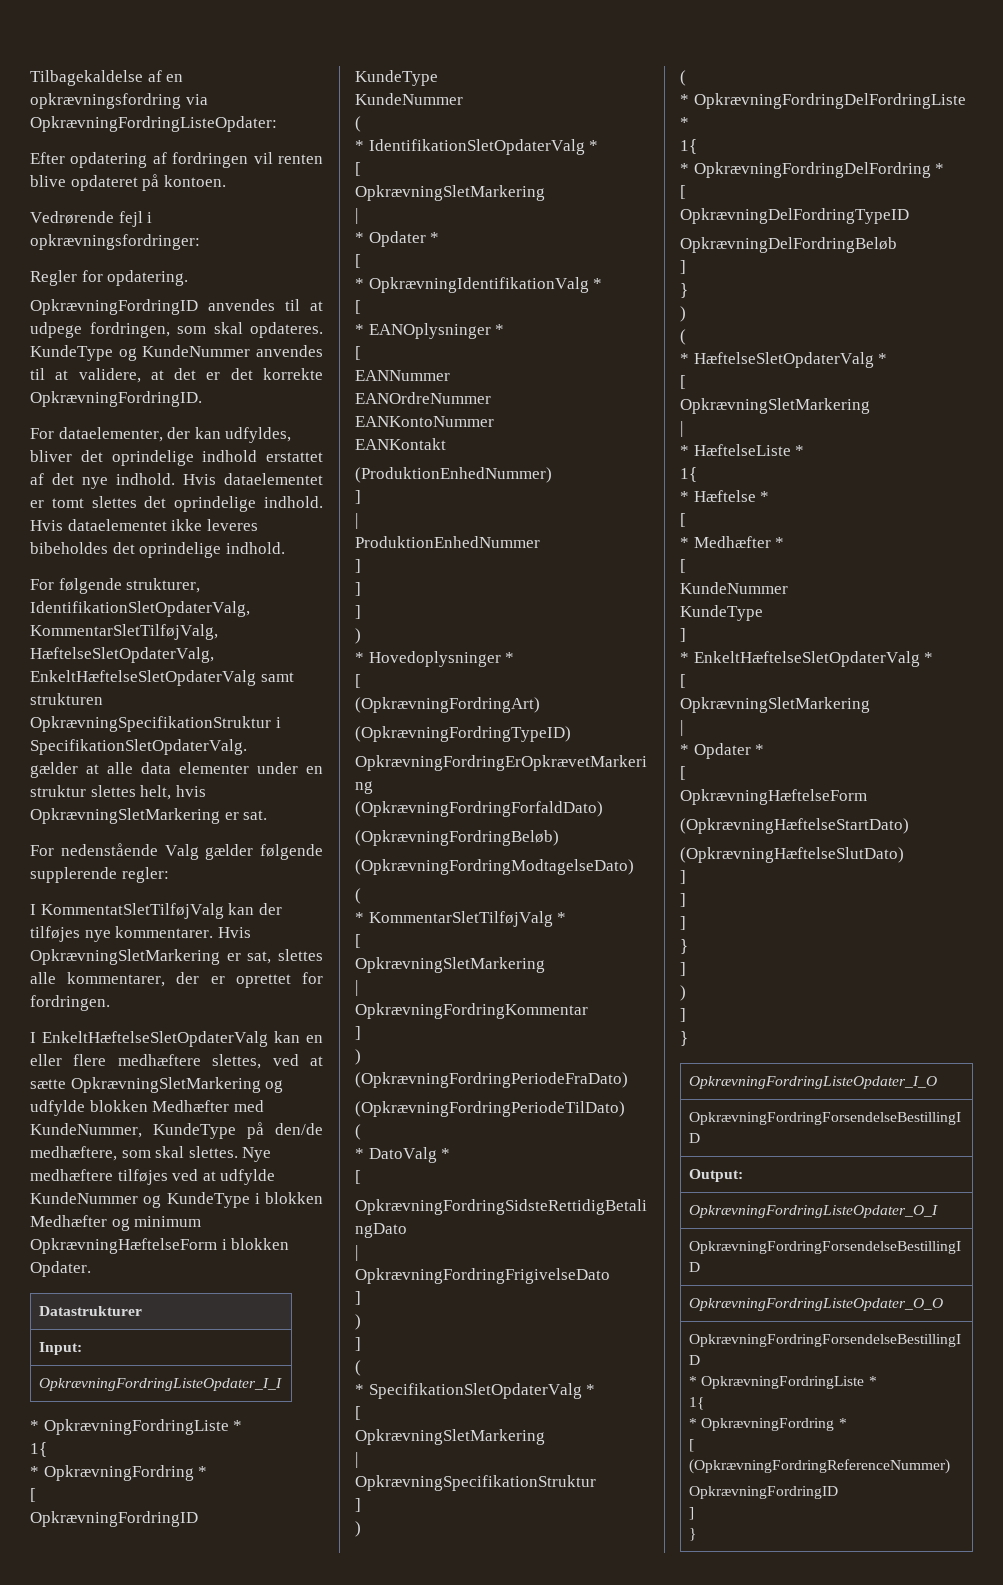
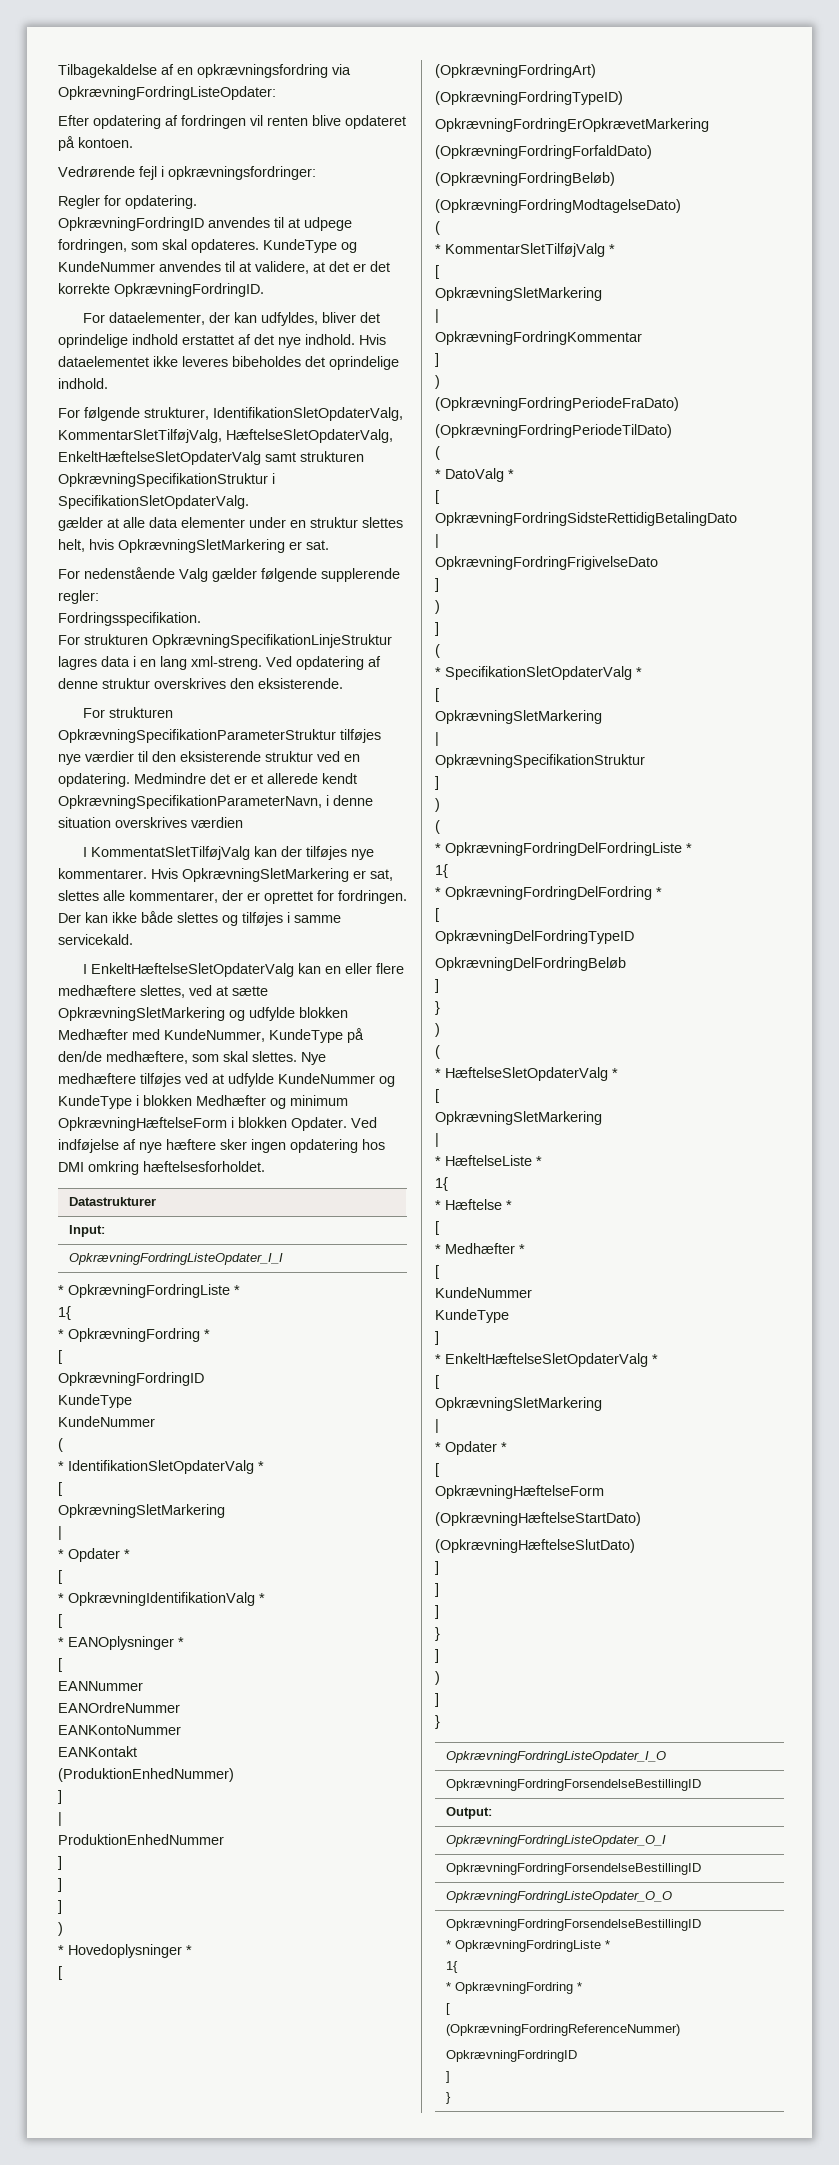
[30,496,323,512] [30,519,167,531] er tomt slettes det oprindelige indhold. Hvis dataelementet -> (149, 361) none
(169, 875) none -> [58,612,201,626] [58,634,392,648] [58,656,381,670] [58,678,343,689] [82,707,173,718] [58,729,381,743] [58,751,360,765] [58,773,357,787] [58,795,373,809] [58,817,243,828] // Fordringsspecifikation. // For strukturen OpkrævningSpecifikationLinjeStruktur lagres data i en lang xml-streng. Ved opdatering af denne struktur overskrives den eksisterende. // For strukturen OpkrævningSpecifikationParameterStruktur tilføjes nye værdier til den eksisterende struktur ved en opdatering. Medmindre det er et allerede kendt OpkrævningSpecifikationParameterNavn, i denne situation overskrives værdien
(110, 1003) none -> [58,911,341,926] [58,934,133,945] Der kan ikke både slettes og tilføjes i samme servicekald.
(91, 1269) none -> [351,1117,377,1128] [58,1139,385,1153] [58,1161,265,1175] Ved indføjelse af nye hæftere sker ingen opdatering hos DMI omkring hæftelsesforholdet.

